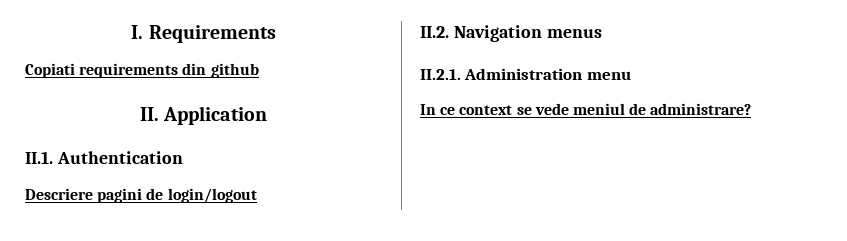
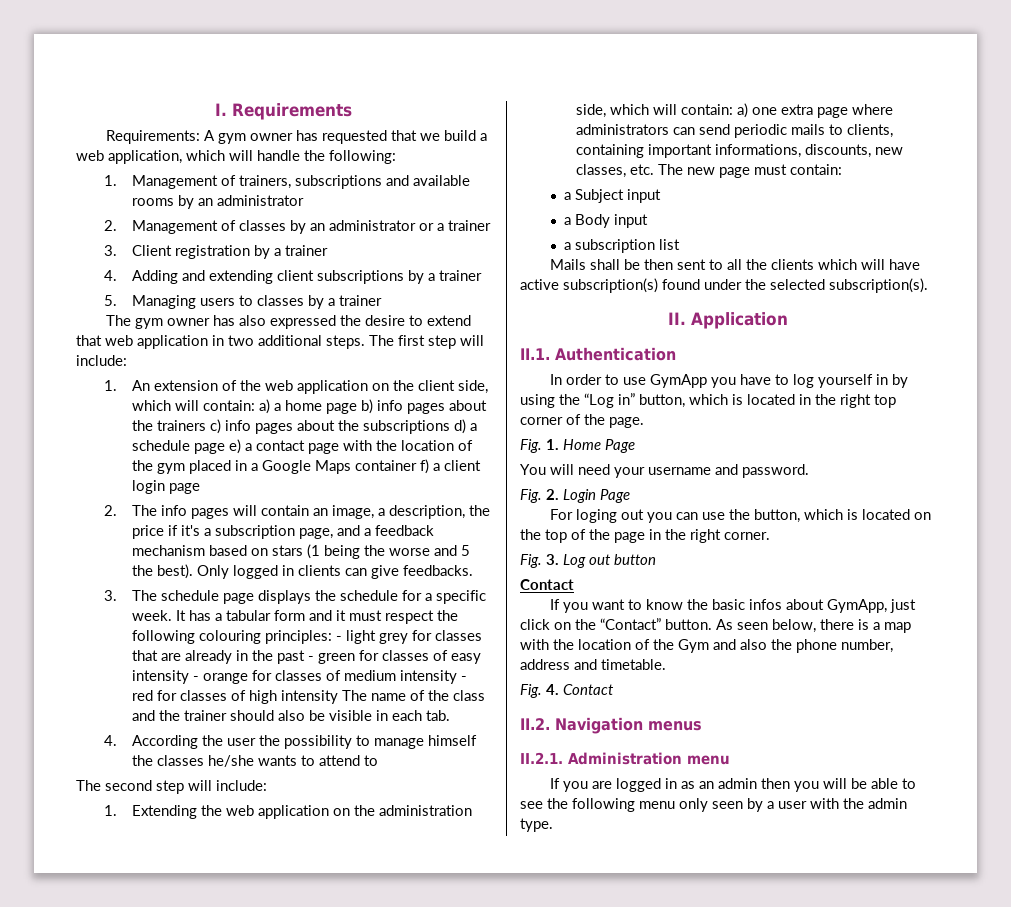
[25,63,259,78] [139,106,268,125] [25,151,183,164] [25,188,257,203] Copiati requirements din github // II. Application // II.1. Authentication // Descriere pagini de login/logout -> [105,130,487,144] [76,150,396,164] [104,175,471,189] [132,195,305,209] [104,220,492,234] [104,245,329,259] [104,270,483,284] [104,295,383,309] [105,315,471,329] [76,335,484,349] [76,355,127,366] [104,380,489,394] [132,399,488,414] [132,419,478,434] [132,439,474,454] [132,459,482,474] [132,480,201,494] [104,505,491,519] [132,525,435,539] [132,544,471,559] [132,564,474,579] [104,590,487,604] [132,610,459,624] [132,630,483,644] [132,650,482,664] [132,670,468,684] [132,690,486,704] [132,710,451,721] [104,735,478,749] [132,755,379,767] [76,780,267,794] [104,805,473,819] [576,103,894,118] [576,124,894,138] [576,144,904,158] [576,164,843,178] [564,189,662,203] [564,214,649,228] [564,239,681,253] [549,259,920,270] [520,278,928,293] [667,312,788,329] [520,347,676,361] [549,374,908,388] [520,393,896,408] [520,414,644,428] [520,439,635,453] [520,464,809,478] [520,489,630,503] [549,509,931,523] [520,529,770,543] [520,554,656,568] [520,579,574,590] [549,599,916,613] [520,618,911,633] [520,639,893,653] [520,659,666,670] [520,684,614,698] Requirements: A gym owner has requested that we build a web application, which will handle the following: // 1. Management of trainers, subscriptions and available rooms by an administrator // 2. Management of classes by an administrator or a trainer // 3. Client registration by a trainer // 4. Adding and extending client subscriptions by a trainer // 5. Managing users to classes by a trainer // The gym owner has also expressed the desire to extend that web application in two additional steps. The first step will include: // 1. An extension of the web application on the client side, which will contain: a) a home page b) info pages about the trainers c) info pages about the subscriptions d) a schedule page e) a contact page with the location of the gym placed in a Google Maps container f) a client login page // 2. The info pages will contain an image, a description, the price if it's a subscription page, and a feedback mechanism based on stars (1 being the worse and 5 the best). Only logged in clients can give feedbacks. // 3. The schedule page displays the schedule for a specific week. It has a tabular form and it must respect the following colouring principles: - light grey for classes that are already in the past - green for classes of easy intensity - orange for classes of medium intensity - red for classes of high intensity The name of the class and the trainer should also be visible in each tab. // 4. According the user the possibility to manage himself the classes he/she wants to attend to // The second step will include: // 1. Extending the web application on the administration side, which will contain: a) one extra page where administrators can send periodic mails to clients, containing important informations, discounts, new classes, etc. The new page must contain: // a Subject input // a Body input // a subscription list // Mails shall be then sent to all the clients which will have active subscription(s) found under the selected subscription(s). // II. Application // II.1. Authentication // In order to use GymApp you have to log yourself in by using the “Log in” button, which is located in the right top corner of the page. // Fig. 1. Home Page // You will need your username and password. // Fig. 2. Login Page // For loging out you can use the button, which is located on the top of the page in the right corner. // Fig. 3. Log out button // Contact // If you want to know the basic infos about GymApp, just click on the “Contact” button. As seen below, there is a map with the location of the Gym and also the phone number, address and timetable. // Fig. 4. Contact
[420,103,752,115] In ce context se vede meniul de administrare? -> [549,778,916,792] [520,798,907,812] [520,818,553,832] If you are logged in as an admin then you will be able to see the following menu only seen by a user with the admin type.

